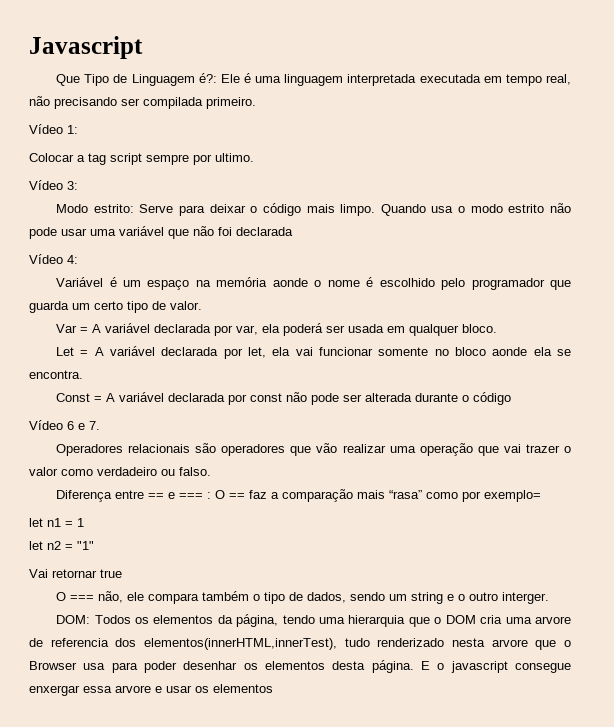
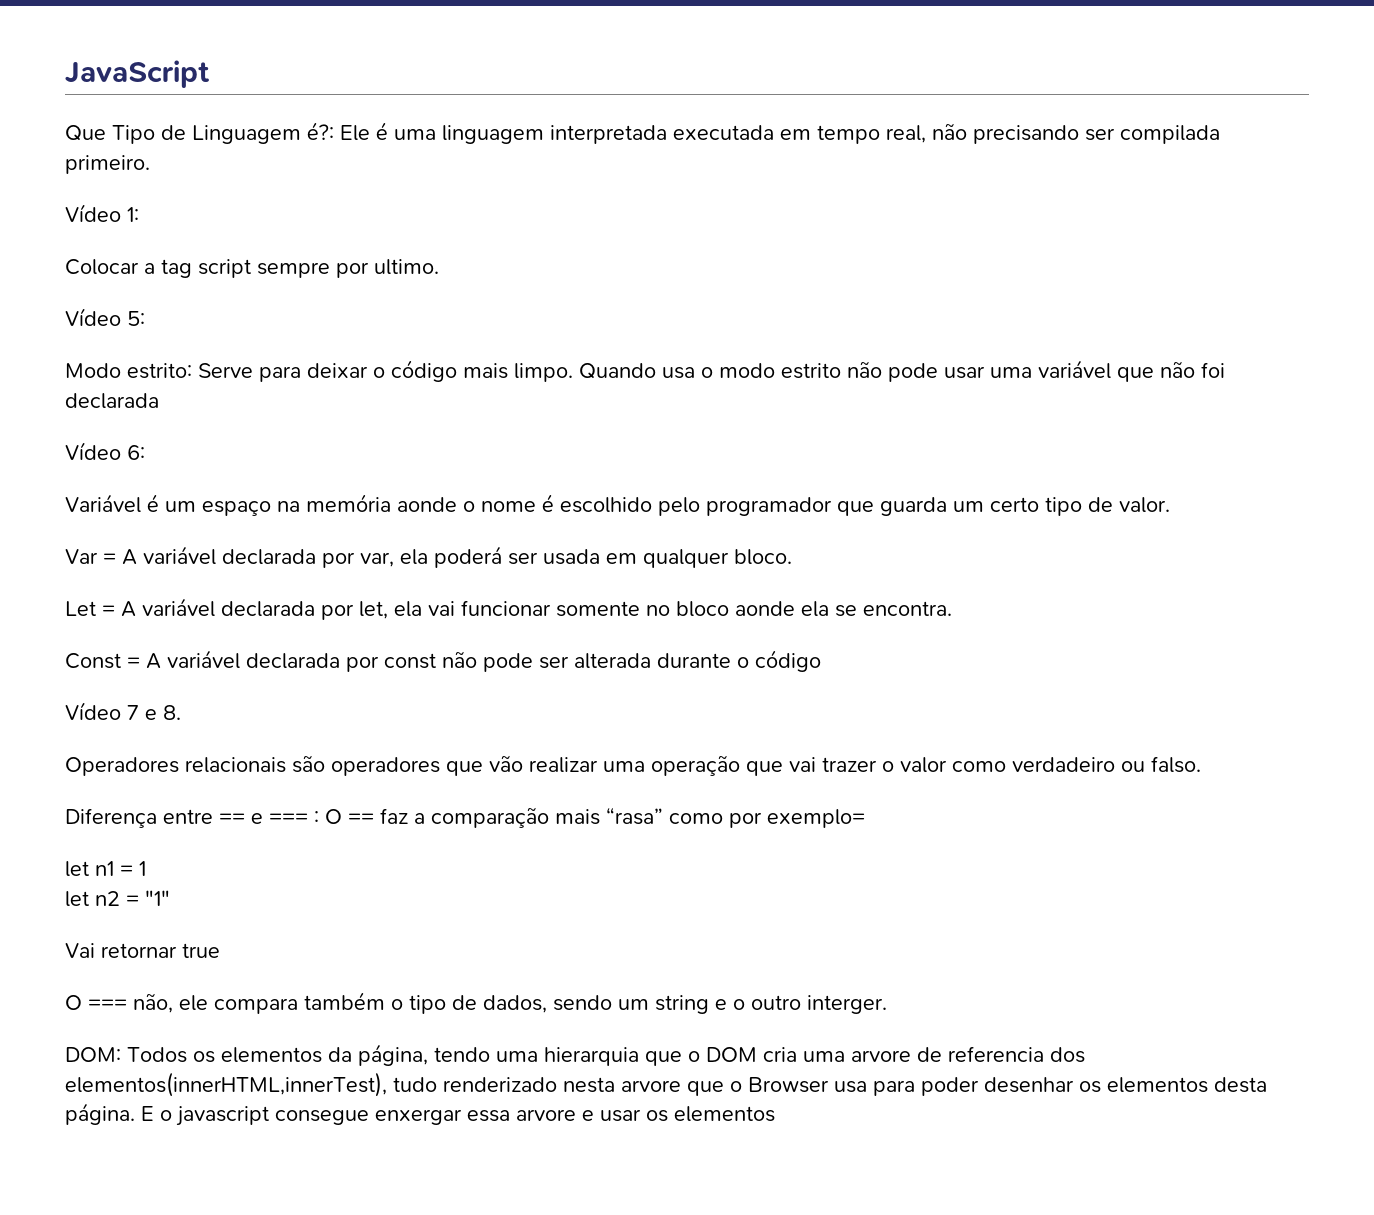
[29,36,143,59] Javascript -> [65,60,210,88] JavaScript
[67,181,78,190] 3: -> [127,311,145,326] 5:
[67,255,78,264] 4: -> [127,445,145,460] 6:
[67,421,100,430] 6 e 7. -> [127,705,181,720] 7 e 8.

